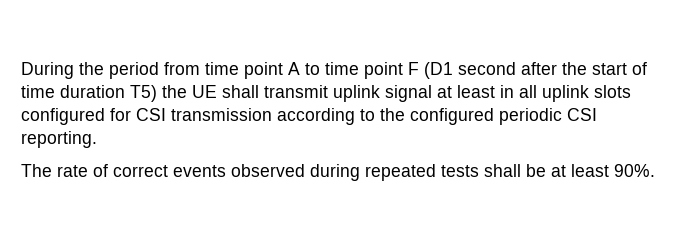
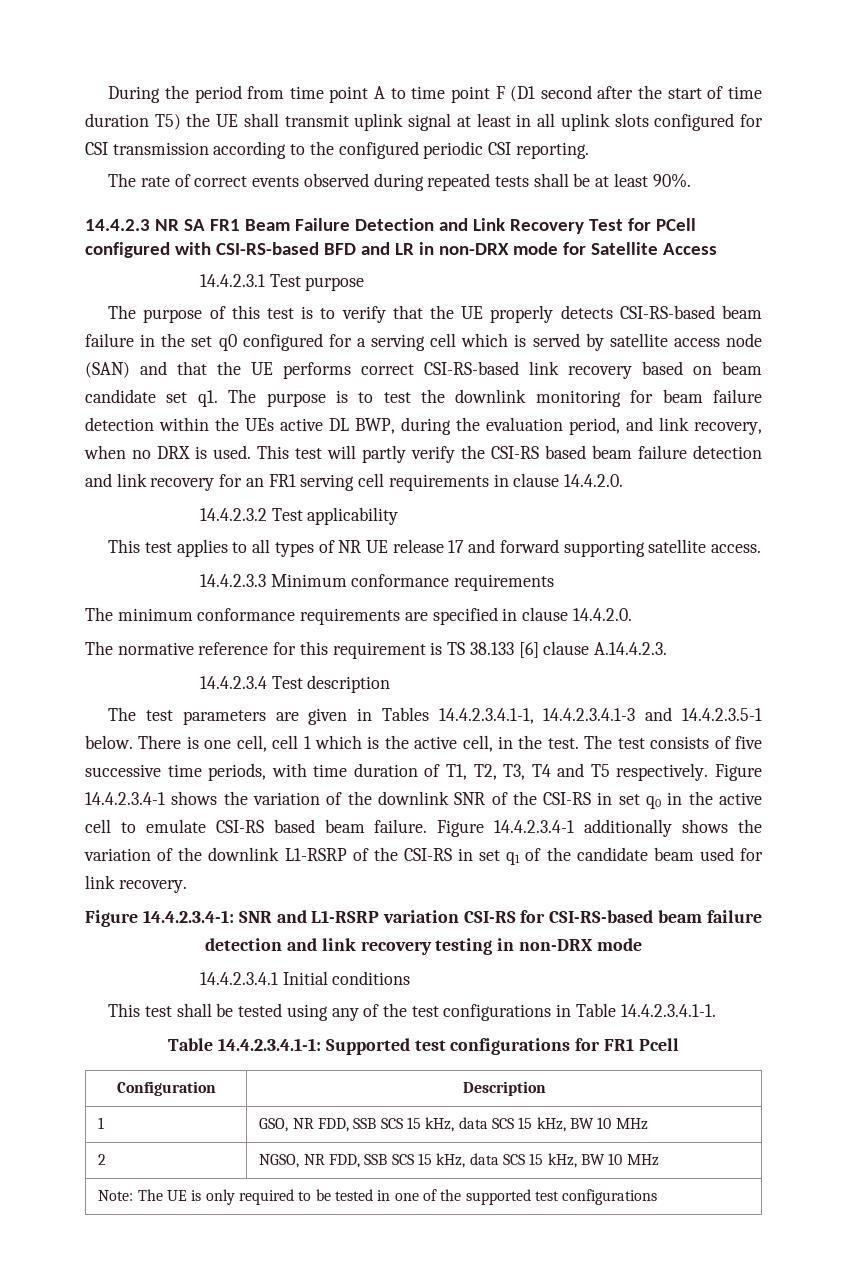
(655, 170) none -> [85,218,696,234] [85,242,717,258] [199,274,365,291] [108,305,763,323] [85,333,762,351] [85,361,762,379] [85,389,763,407] [85,417,762,435] [84,445,762,463] [85,473,623,491] [199,507,399,525] [108,539,762,557] [199,574,554,591] [85,607,632,625] [85,641,667,659] [199,675,391,693] [108,707,762,725] [85,735,763,752] [85,763,762,781] [85,791,762,809] [85,819,762,837] [84,847,763,865] [85,875,187,893] [85,910,762,927] [205,938,642,955] [199,971,411,985] [108,1003,716,1021] [168,1038,679,1055] [116,1081,216,1096] [462,1081,546,1096] [98,1117,105,1129] [259,1117,648,1132] [98,1154,107,1165] [259,1153,659,1168] [98,1189,658,1205] // 14.4.2.3 NR SA FR1 Beam Failure Detection and Link Recovery Test for PCell configured with CSI-RS-based BFD and LR in non-DRX mode for Satellite Access // 14.4.2.3.1 Test purpose // The purpose of this test is to verify that the UE properly detects CSI-RS-based beam failure in the set q0 configured for a serving cell which is served by satellite access node (SAN) and that the UE performs correct CSI-RS-based link recovery based on beam candidate set q1. The purpose is to test the downlink monitoring for beam failure detection within the UEs active DL BWP, during the evaluation period, and link recovery, when no DRX is used. This test will partly verify the CSI-RS based beam failure detection and link recovery for an FR1 serving cell requirements in clause 14.4.2.0. // 14.4.2.3.2 Test applicability // This test applies to all types of NR UE release 17 and forward supporting satellite access. // 14.4.2.3.3 Minimum conformance requirements // The minimum conformance requirements are specified in clause 14.4.2.0. // The normative reference for this requirement is TS 38.133 [6] clause A.14.4.2.3. // 14.4.2.3.4 Test description // The test parameters are given in Tables 14.4.2.3.4.1-1, 14.4.2.3.4.1-3 and 14.4.2.3.5-1 below. There is one cell, cell 1 which is the active cell, in the test. The test consists of five successive time periods, with time duration of T1, T2, T3, T4 and T5 respectively. Figure 14.4.2.3.4-1 shows the variation of the downlink SNR of the CSI-RS in set q0 in the active cell to emulate CSI-RS based beam failure. Figure 14.4.2.3.4-1 additionally shows the variation of the downlink L1-RSRP of the CSI-RS in set q1 of the candidate beam used for link recovery. // Figure 14.4.2.3.4-1: SNR and L1-RSRP variation CSI-RS for CSI-RS-based beam failure detection and link recovery testing in non-DRX mode // 14.4.2.3.4.1 Initial conditions // This test shall be tested using any of the test configurations in Table 14.4.2.3.4.1-1. // Table 14.4.2.3.4.1-1: Supported test configurations for FR1 Pcell // Configuration | Description // 1 | GSO, NR FDD, SSB SCS 15 kHz, data SCS 15 kHz, BW 10 MHz // 2 | NGSO, NR FDD, SSB SCS 15 kHz, data SCS 15 kHz, BW 10 MHz // Note: The UE is only required to be tested in one of the supported test configurations

